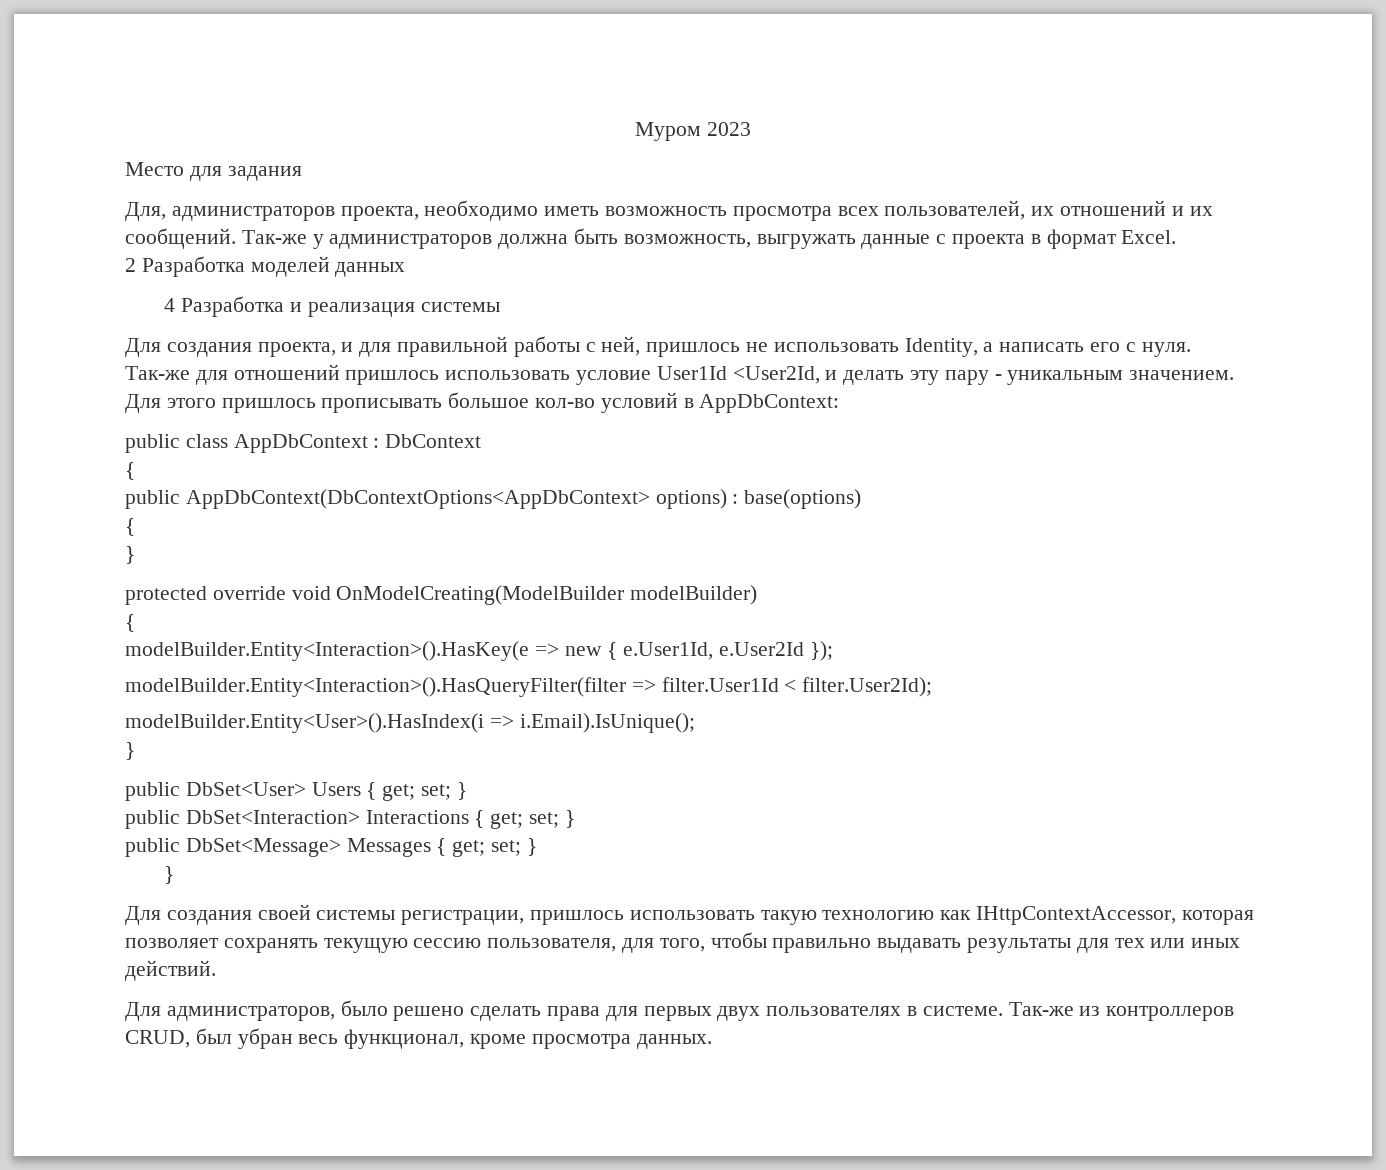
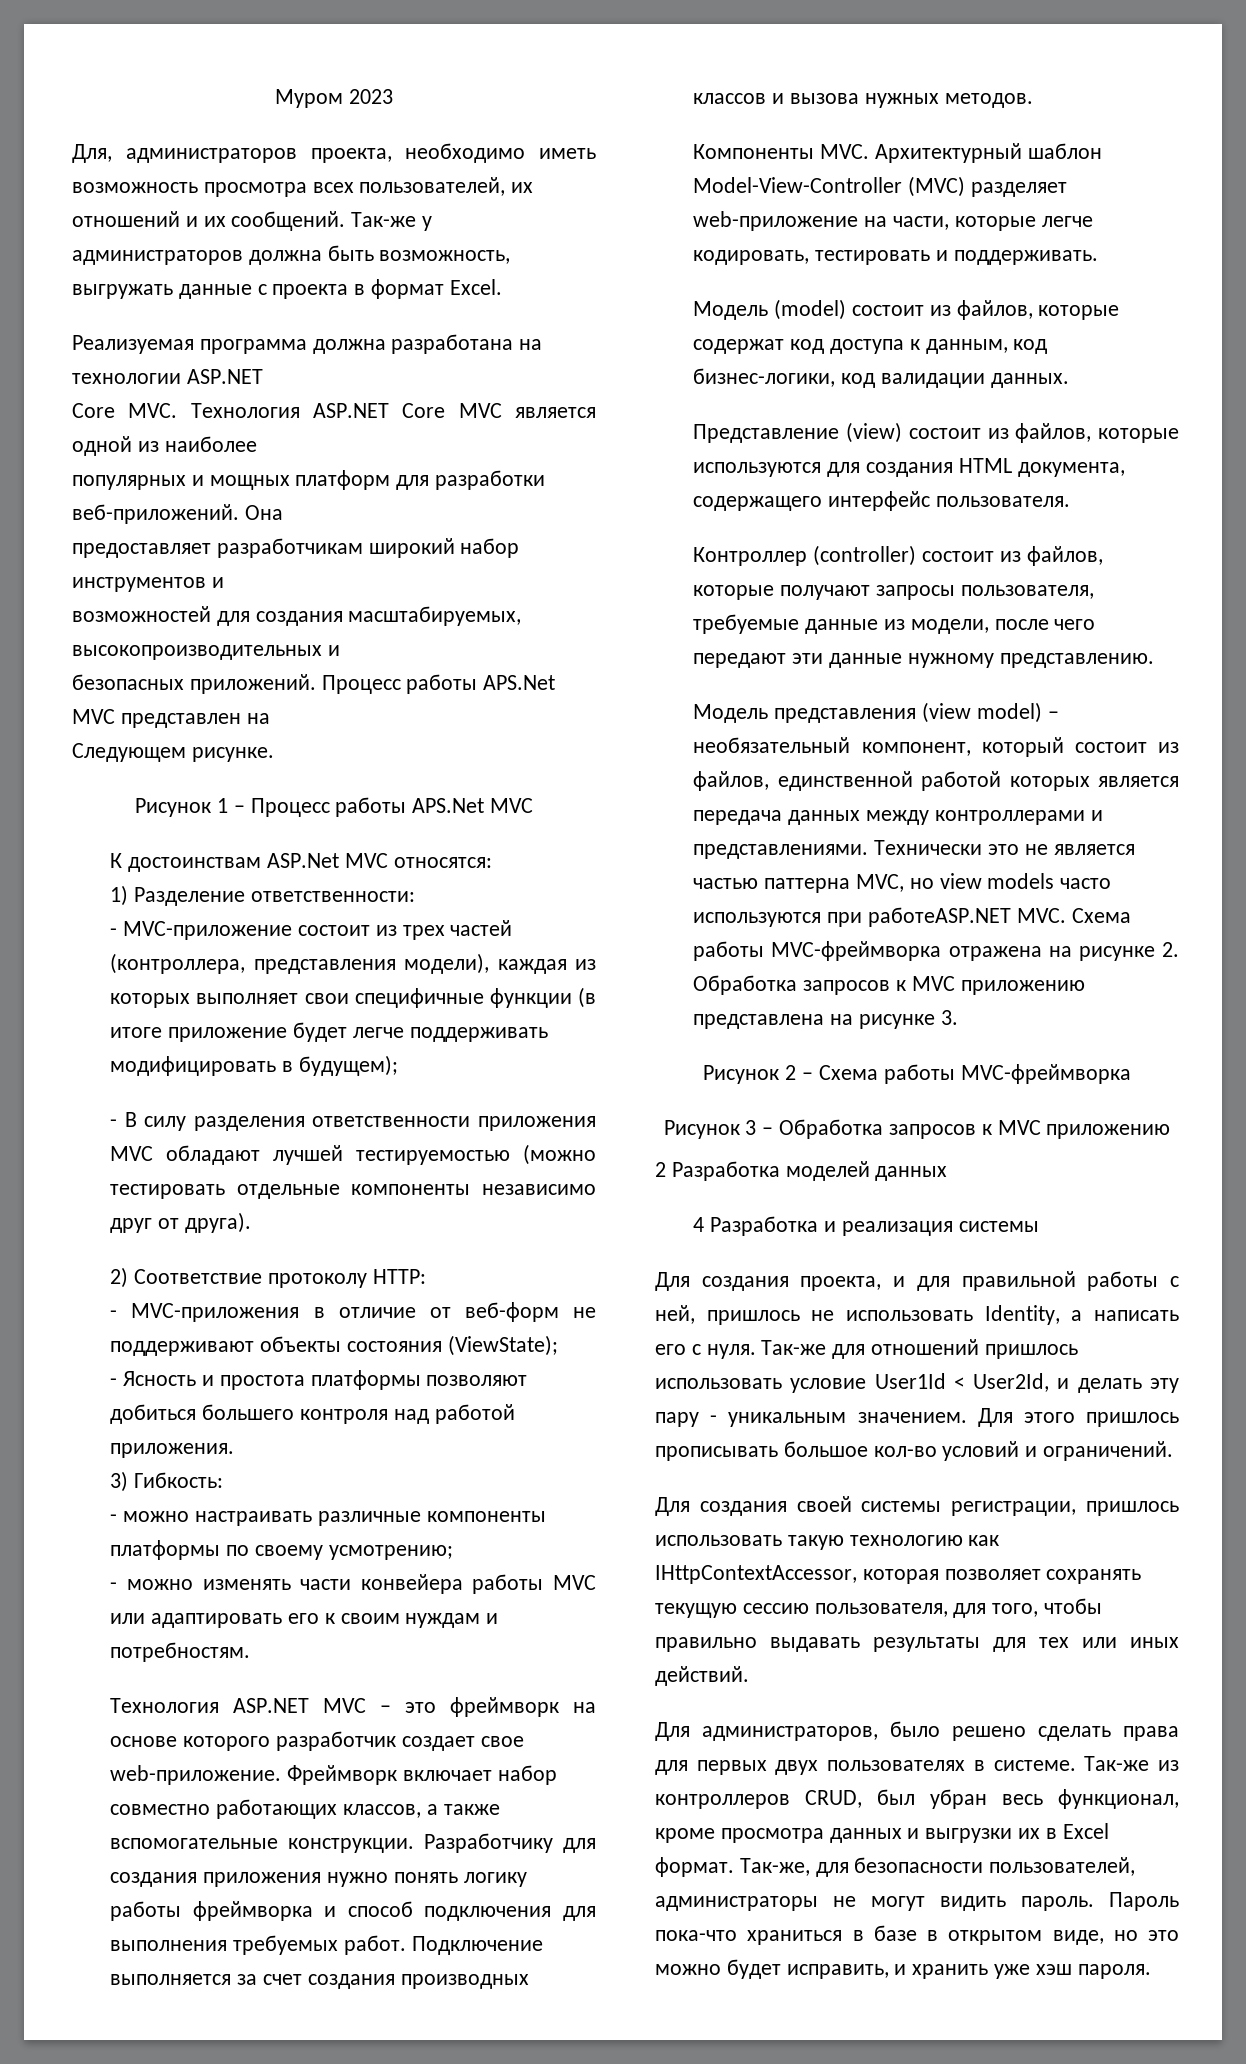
[125,162,302,181] // Место для задания -> (393, 96) none
(1177, 237) none -> [72,334,543,354] [72,369,263,384] [72,403,596,418] [72,436,257,456] [72,470,546,490] [72,504,283,524] [72,538,520,558] [72,577,224,592] [72,606,522,626] [72,645,340,660] [72,674,556,694] [72,709,270,728] [72,743,274,762] [135,797,533,817] [110,853,492,872] [110,885,415,906] [110,920,513,940] [110,953,596,974] [110,987,596,1008] [110,1022,548,1042] [110,1055,398,1076] [110,1112,596,1131] [110,1144,596,1165] [110,1184,596,1199] [110,1212,251,1233] [110,1267,426,1288] [110,1302,596,1322] [110,1335,558,1356] [110,1370,528,1390] [110,1404,515,1424] [110,1443,235,1458] [110,1471,224,1492] [110,1511,546,1526] [110,1540,453,1560] [110,1574,596,1594] [110,1613,499,1628] [110,1642,251,1662] [110,1697,596,1717] [110,1731,524,1751] [110,1765,557,1785] [110,1799,500,1819] [110,1833,596,1853] [110,1872,527,1887] [110,1901,596,1921] [110,1935,543,1955] [110,1974,529,1989] [693,93,1033,108] [693,143,1102,163] [693,176,1067,197] [693,211,1093,231] [693,250,1098,265] [693,299,1120,320] [693,339,1048,354] [693,368,1069,388] [693,422,1179,443] [693,458,1125,477] [693,491,1070,511] [693,545,1103,566] [693,585,1094,600] [693,614,1096,634] [693,653,1154,668] [693,702,1059,723] [693,737,1179,757] [693,771,1179,791] [693,810,1103,825] [693,840,1135,859] [693,873,1112,893] [693,907,1131,927] [693,941,1179,961] [693,975,1085,995] [693,1010,958,1029] [703,1064,1131,1084] [663,1119,1171,1139] // Реализуемая программа должна разработана на технологии ASP.NET // Core MVC. Технология ASP.NET Core MVC является одной из наиболее // популярных и мощных платформ для разработки веб-приложений. Она // предоставляет разработчикам широкий набор инструментов и // возможностей для создания масштабируемых, высокопроизводительных и // безопасных приложений. Процесс работы APS.Net MVC представлен на // Следующем рисунке. // Рисунок 1 – Процесс работы APS.Net MVC // К достоинствам ASP.Net MVC относятся: // 1) Разделение ответственности: // - MVC-приложение состоит из трех частей (контроллера, представления модели), каждая из которых выполняет свои специфичные функции (в итоге приложение будет легче поддерживать модифицировать в будущем); // - В силу разделения ответственности приложения MVC обладают лучшей тестируемостью (можно тестировать отдельные компоненты независимо друг от друга). // 2) Соответствие протоколу HTTP: // - MVC-приложения в отличие от веб-форм не поддерживают объекты состояния (ViewState); // - Ясность и простота платформы позволяют добиться большего контроля над работой приложения. // 3) Гибкость: // - можно настраивать различные компоненты платформы по своему усмотрению; // - можно изменять части конвейера работы MVC или адаптировать его к своим нуждам и потребностям. // Технология ASP.NET MVC – это фреймворк на основе которого разработчик создает свое web-приложение. Фреймворк включает набор совместно работающих классов, а также вспомогательные конструкции. Разработчику для создания приложения нужно понять логику работы фреймворка и способ подключения для выполнения требуемых работ. Подключение выполняется за счет создания производных классов и вызова нужных методов. // Компоненты MVC. Архитектурный шаблон Model-View-Controller (MVC) разделяет web-приложение на части, которые легче кодировать, тестировать и поддерживать. // Модель (model) состоит из файлов, которые содержат код доступа к данным, код бизнес-логики, код валидации данных. // Представление (view) состоит из файлов, которые используются для создания HTML документа, содержащего интерфейс пользователя. // Контроллер (controller) состоит из файлов, которые получают запросы пользователя, требуемые данные из модели, после чего передают эти данные нужному представлению. // Модель представления (view model) – необязательный компонент, который состоит из файлов, единственной работой которых является передача данных между контроллерами и представлениями. Технически это не является частью паттерна MVC, но view models часто используются при работеASP.NET MVC. Схема работы MVC-фреймворка отражена на рисунке 2. Обработка запросов к MVC приложению представлена на рисунке 3. // Рисунок 2 – Схема работы MVC-фреймворка // Рисунок 3 – Обработка запросов к MVC приложению
[732,366,820,384] <User2Id, -> [953,1373,1050,1392] < User2Id,
[683,394,840,413] [125,434,482,453] [125,462,135,480] [125,489,862,509] [125,518,135,536] [125,546,135,564] [125,585,758,605] [125,614,135,632] [125,641,833,661] [125,677,933,697] [125,713,695,733] [125,742,135,760] [125,782,467,801] [125,810,575,829] [125,838,537,857] [164,866,175,884] в AppDbContext: // public class AppDbContext : DbContext // { // public AppDbContext(DbContextOptions<AppDbContext> options) : base(options) // { // } // protected override void OnModelCreating(ModelBuilder modelBuilder) // { // modelBuilder.Entity<Interaction>().HasKey(e => new { e.User1Id, e.User2Id }); // modelBuilder.Entity<Interaction>().HasQueryFilter(filter => filter.User1Id < filter.User2Id); // modelBuilder.Entity<User>().HasIndex(i => i.Email).IsUnique(); // } // public DbSet<User> Users { get; set; } // public DbSet<Interaction> Interactions { get; set; } // public DbSet<Message> Messages { get; set; } // } -> [1025,1441,1174,1461] и ограничений.
[636,1034,712,1049] данных. -> [829,1823,1109,1843] [655,1857,1136,1877] [655,1892,1179,1911] [655,1925,1179,1945] [655,1959,1151,1979] данных и выгрузки их в Excel формат. Так-же, для безопасности пользователей, администраторы не могут видить пароль. Пароль пока-что храниться в базе в открытом виде, но это можно будет исправить, и хранить уже хэш пароля.

